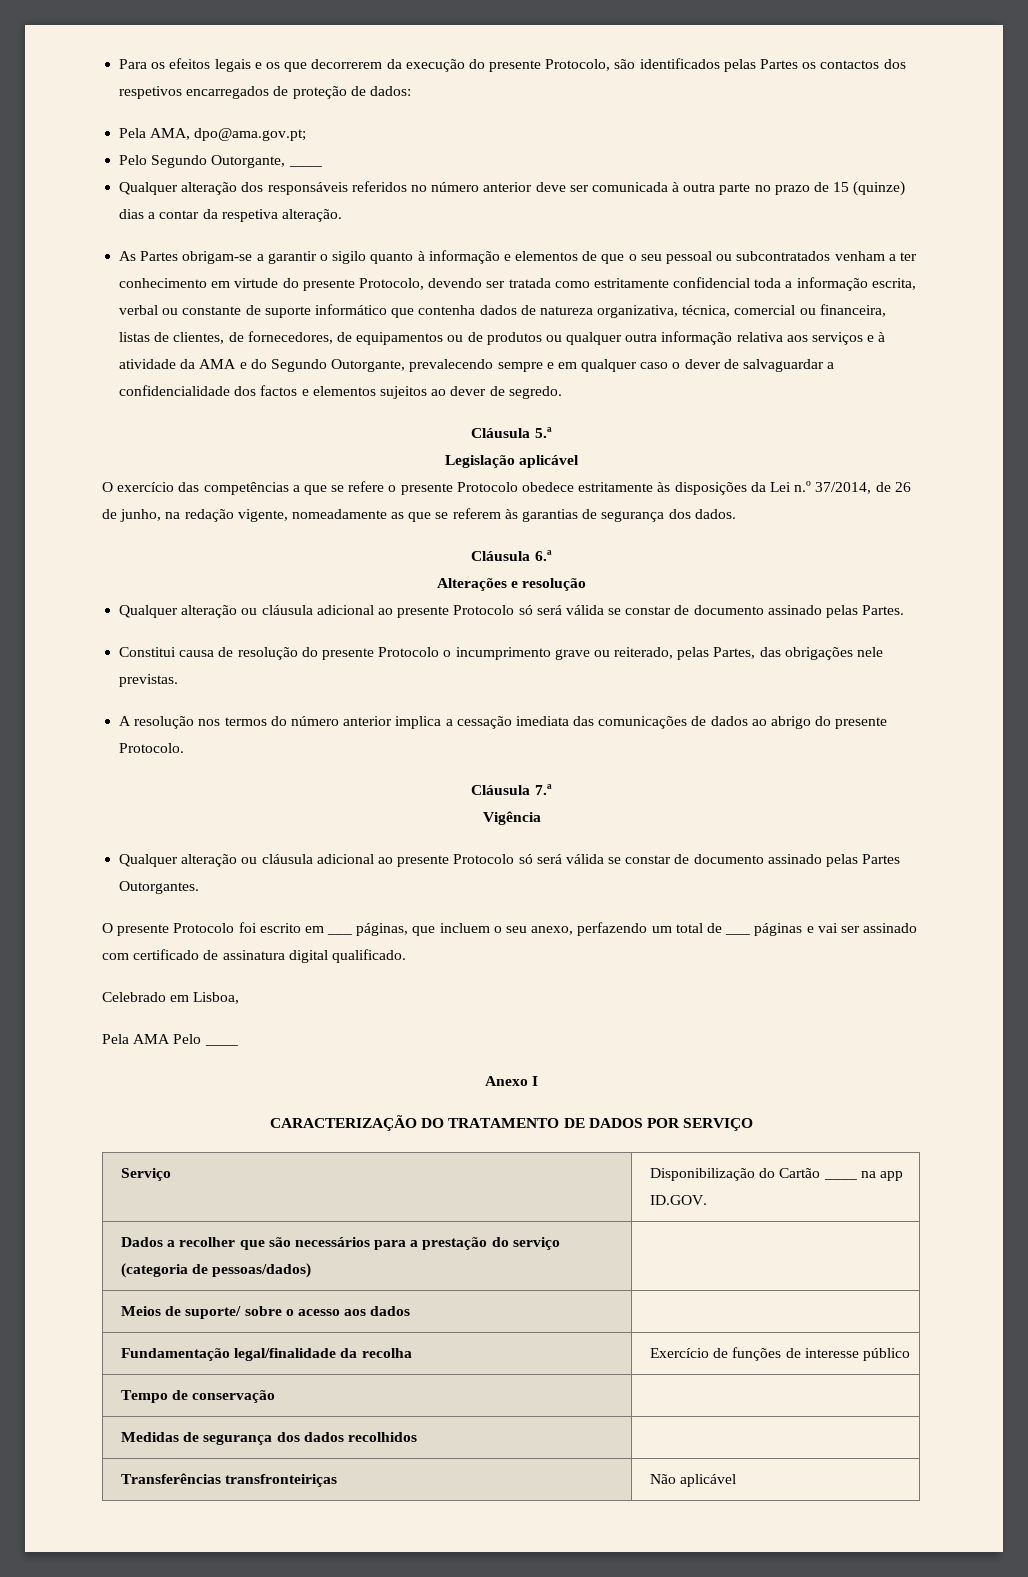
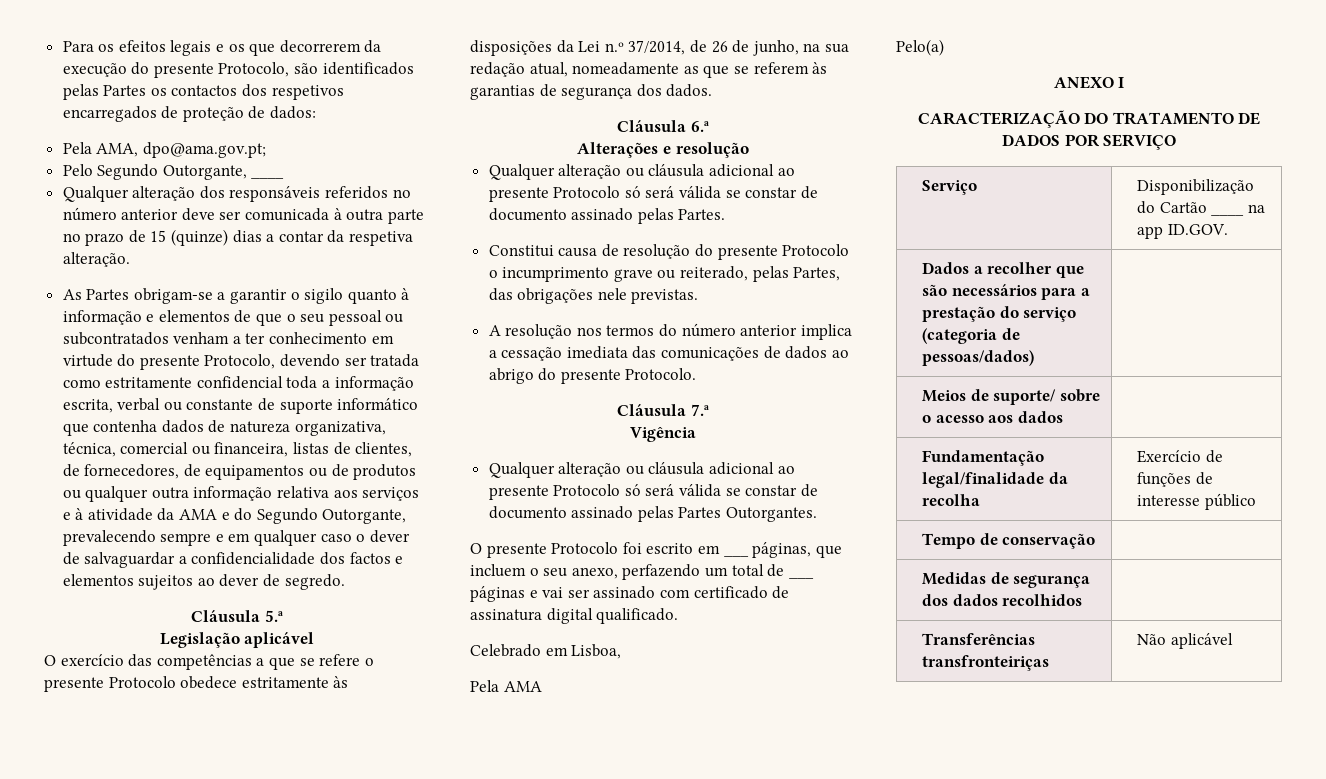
[184,509,288,522] redação vigente, -> [824,44,849,53] [470,62,568,77] sua redação atual,
[173,1034,202,1044] [204,1044,238,1046] [484,1076,528,1086] Pelo ____ // Anexo -> [896,39,944,56] [1053,76,1114,89] // Pelo(a) // ANEXO

